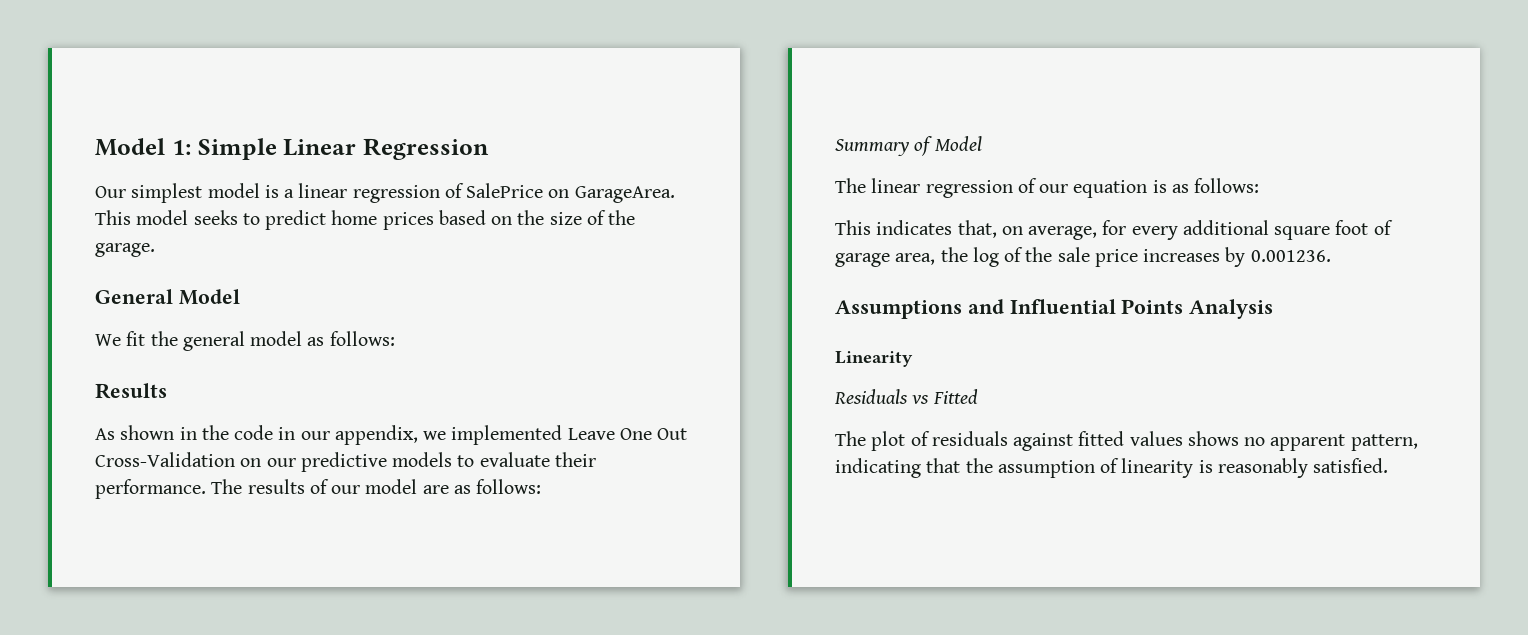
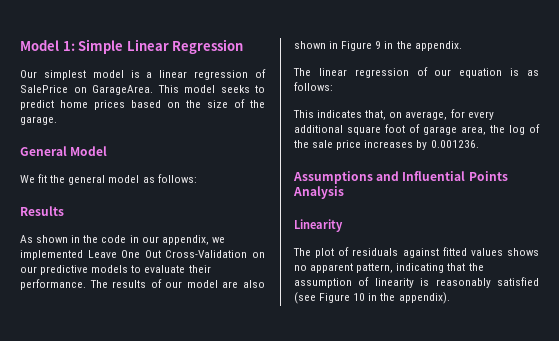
[453,479,542,494] [835,136,982,156] as follows: // Summary of Model -> [242,280,265,288] [294,41,462,51] also shown in Figure 9 in the appendix.
[834,389,978,404] // Residuals vs Fitted -> (343, 225) none
[1313,458,1389,473] satisfied. -> [497,277,539,286] [294,292,450,304] satisfied (see Figure 10 in the appendix).

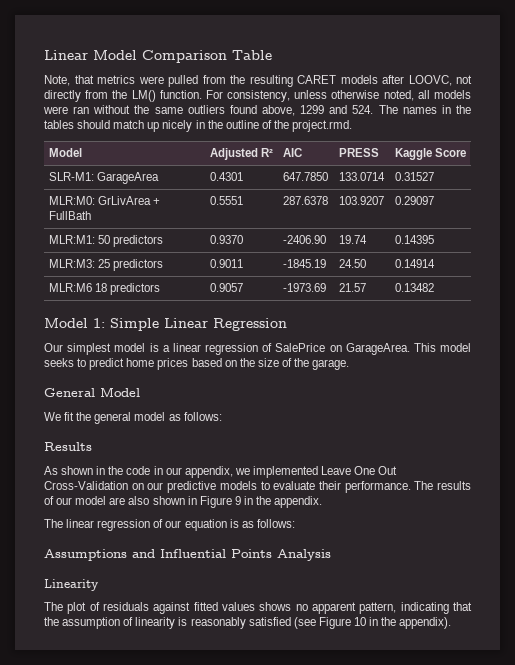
(20, 45) none -> [44,50,272,63] [44,75,472,87] [44,90,472,102] [43,105,472,116] [44,120,353,132] [48,148,82,157] [209,148,273,160] [282,148,302,157] [338,148,379,157] [394,148,466,160] [48,172,159,184] [209,172,243,181] [282,172,328,181] [338,172,385,181] [394,172,434,181] [48,196,161,205] [48,211,91,220] [209,196,243,205] [282,196,328,205] [338,196,384,205] [394,196,434,205] [48,235,164,247] [209,235,243,244] [282,235,326,244] [338,235,367,244] [394,235,434,244] [48,259,164,271] [209,259,243,268] [282,259,326,268] [338,259,366,268] [394,259,435,268] [48,283,161,295] [209,283,243,292] [282,283,326,292] [338,283,366,292] [394,283,434,292] Linear Model Comparison Table // Note, that metrics were pulled from the resulting CARET models after LOOVC, not directly from the LM() function. For consistency, unless otherwise noted, all models were ran without the same outliers found above, 1299 and 524. The names in the tables should match up nicely in the outline of the project.rmd. // Model | Adjusted R² | AIC | PRESS | Kaggle Score // SLR-M1: GarageArea | 0.4301 | 647.7850 | 133.0714 | 0.31527 // MLR:M0: GrLivArea + FullBath | 0.5551 | 287.6378 | 103.9207 | 0.29097 // MLR:M1: 50 predictors | 0.9370 | -2406.90 | 19.74 | 0.14395 // MLR:M3: 25 predictors | 0.9011 | -1845.19 | 24.50 | 0.14914 // MLR:M6 18 predictors | 0.9057 | -1973.69 | 21.57 | 0.13482 //
[293,109,494,120] [294,124,540,135] [294,140,479,150] // This indicates that, on average, for every additional square foot of garage area, the log of the sale price increases by 0.001236. -> (295, 523) none

